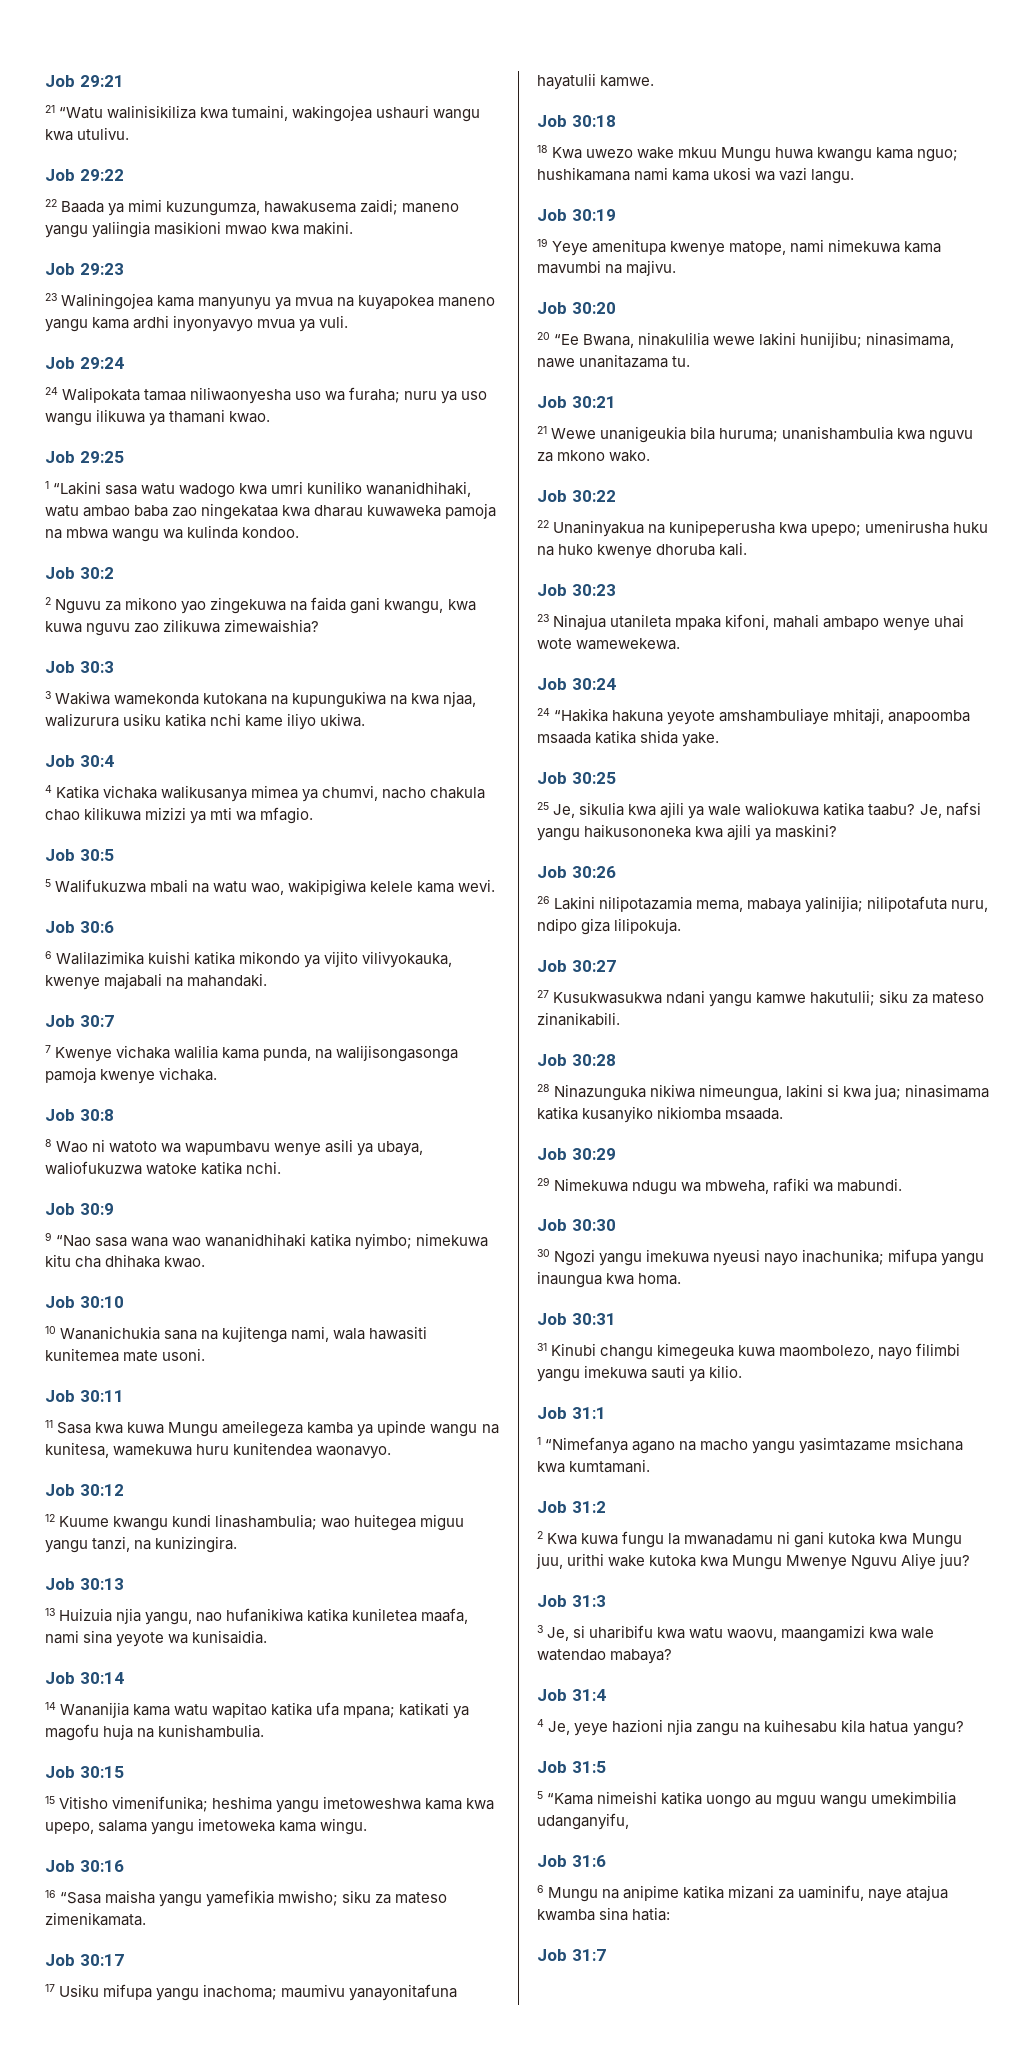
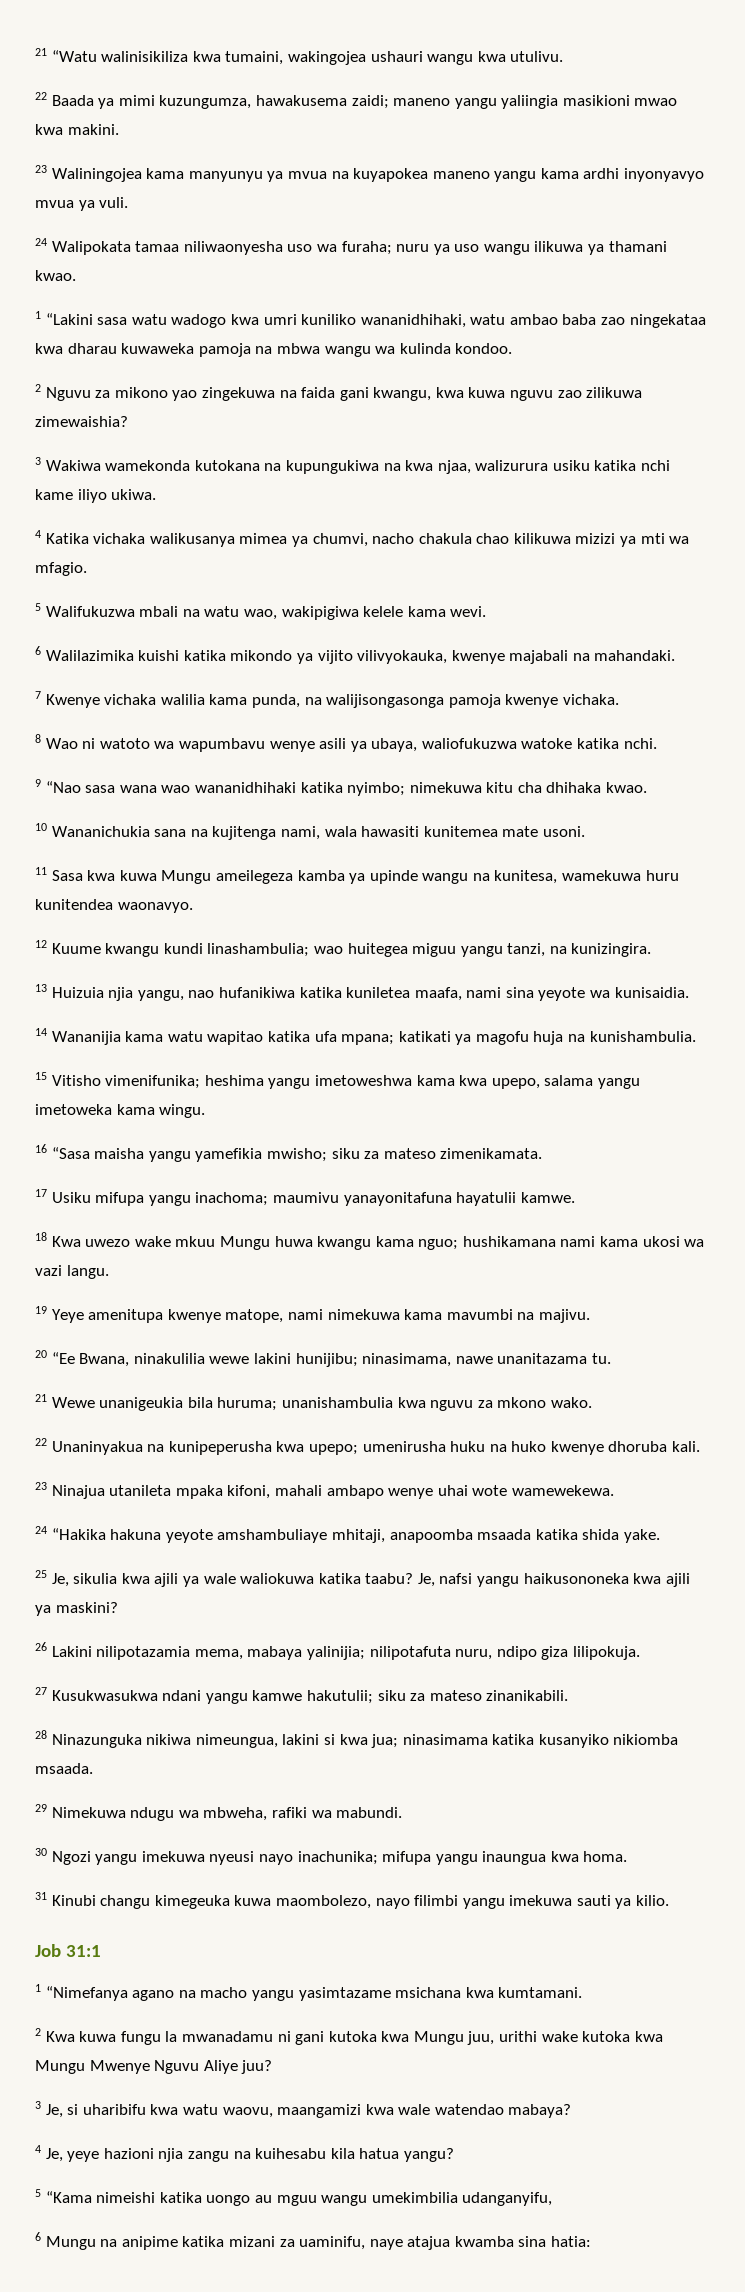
[45,75,124,87] Job 29:21 // -> (35, 52) none
[45,169,124,181] // Job 29:22 -> (564, 56) none
[45,263,124,275] // Job 29:23 -> (119, 129) none
[45,357,124,369] // Job 29:24 -> (129, 202) none
[45,451,124,463] // Job 29:25 -> (76, 275) none
[45,567,114,579] // Job 30:2 -> (513, 348) none
[45,661,114,673] // Job 30:3 -> (128, 421) none
[45,755,114,767] // Job 30:4 -> (157, 494) none
[45,849,114,861] // Job 30:5 -> (87, 569) none
[45,921,114,933] // Job 30:6 -> (487, 611) none
[45,1015,114,1027] // Job 30:7 -> (676, 655) none
[45,1109,114,1121] // Job 30:8 -> (619, 699) none
[45,1203,114,1215] // Job 30:9 -> (657, 743) none
[45,1296,124,1308] // Job 30:10 -> (648, 787) none
[45,1390,124,1402] // Job 30:11 -> (585, 831) none
[45,1484,124,1496] // Job 30:12 -> (193, 907) none
[45,1578,124,1590] // Job 30:13 -> (652, 950) none
[45,1672,124,1684] // Job 30:14 -> (689, 992) none
[45,1766,124,1778] // Job 30:15 -> (696, 1036) none
[45,1860,124,1872] // Job 30:16 -> (206, 1111) none
[45,1954,124,1966] // Job 30:17 -> (543, 1153) none
[537,115,616,127] // Job 30:18 -> (575, 1197) none
[537,209,616,221] // Job 30:19 -> (109, 1272) none
[537,302,616,314] // Job 30:20 -> (590, 1316) none
[537,396,616,408] // Job 30:21 -> (611, 1358) none
[537,490,616,502] // Job 30:22 -> (592, 1402) none
[537,584,616,596] // Job 30:23 -> (701, 1446) none
[537,678,616,690] // Job 30:24 -> (614, 1490) none
[537,772,616,784] // Job 30:25 -> (660, 1536) none
[537,866,616,878] // Job 30:26 -> (118, 1607) none
[537,960,616,972] // Job 30:27 -> (640, 1653) none
[537,1054,616,1066] // Job 30:28 -> (569, 1695) none
[537,1148,616,1160] // Job 30:29 -> (93, 1768) none
[537,1219,616,1231] // Job 30:30 -> (403, 1812) none
[537,1313,616,1325] // Job 30:31 -> (628, 1856) none
[537,1501,606,1513] // Job 31:2 -> (583, 1992) none
[537,1595,606,1607] // Job 31:3 -> (273, 2067) none
[537,1689,606,1701] // Job 31:4 -> (572, 2111) none
[537,1761,606,1773] // Job 31:5 -> (454, 2155) none
[537,1855,606,1867] // Job 31:6 -> (553, 2199) none
[537,1949,606,1961] // Job 31:7 -> (592, 2241) none

